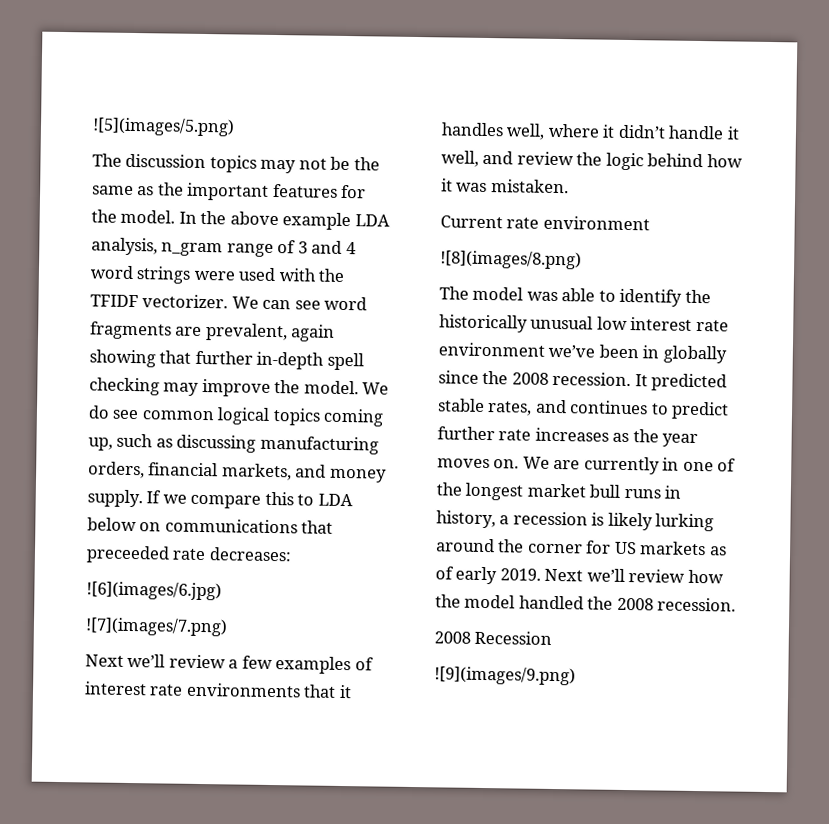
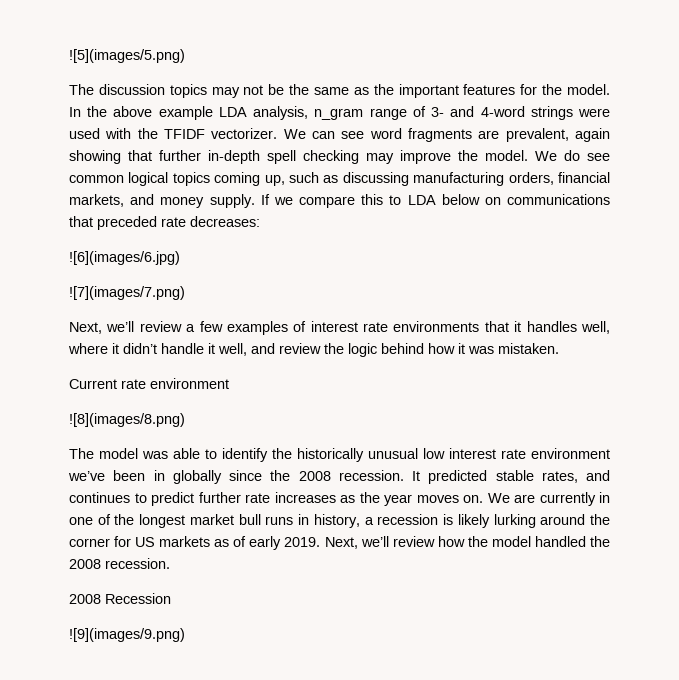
[297,240,356,255] [90,265,134,280] 3 and 4 word -> [431,106,525,117] 3- and 4-word
[86,545,170,564] preceeded -> [97,216,157,230] preceded
[85,654,124,667] Next -> [69,322,102,334] Next,
[544,568,584,582] Next -> [324,537,358,549] Next,

